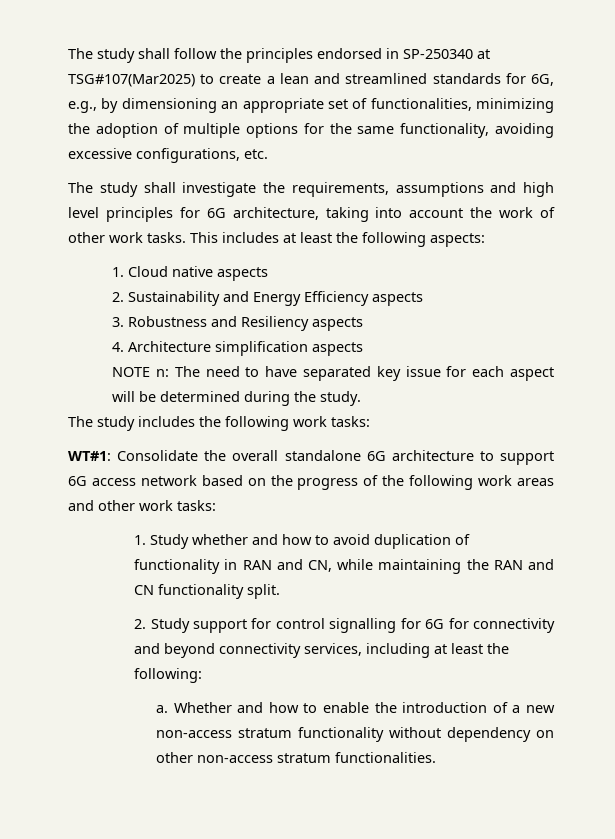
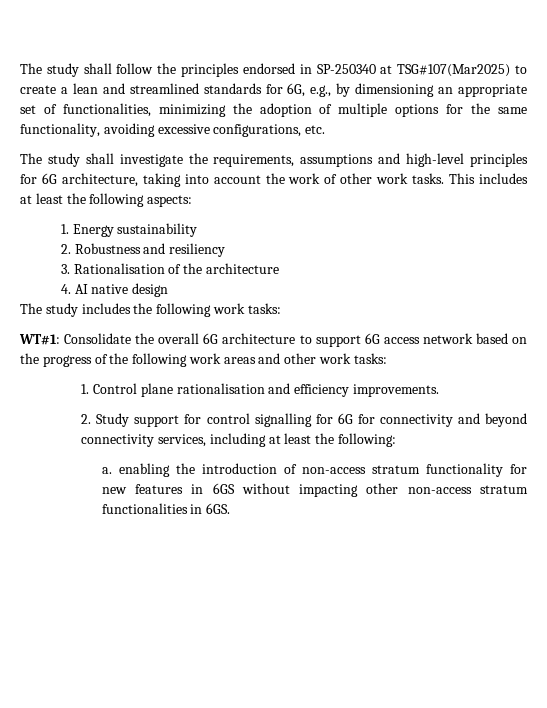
[523,182,554,197] [68,207,99,218] high level -> [406,153,465,167] high-level
[128,266,269,281] [112,291,424,306] [112,316,364,331] [112,341,364,356] [112,366,554,381] [112,391,362,406] Cloud native aspects // 2. Sustainability and Energy Efficiency aspects // 3. Robustness and Resiliency aspects // 4. Architecture simplification aspects // NOTE n: The need to have separated key issue for each aspect will be determined during the study. -> [72,223,198,237] [60,243,226,257] [60,263,279,274] [60,283,169,297] Energy sustainability // 2. Robustness and resiliency // 3. Rationalisation of the architecture // 4. AI native design
[284,450,361,461] standalone -> (200, 338) none
[150,534,471,549] [134,559,554,574] [134,584,281,599] Study whether and how to avoid duplication of functionality in RAN and CN, while maintaining the RAN and CN functionality split. -> [92,383,439,397] Control plane rationalisation and efficiency improvements.
[173,702,370,713] Whether and how to enable -> [118,463,170,477] enabling
[512,705,555,713] a new -> (297, 469) none
[389,727,554,742] [156,752,437,763] without dependency on other non-access stratum functionalities. -> [510,464,528,474] [101,483,529,497] [101,503,231,514] for new features in 6GS without impacting other non-access stratum functionalities in 6GS.

